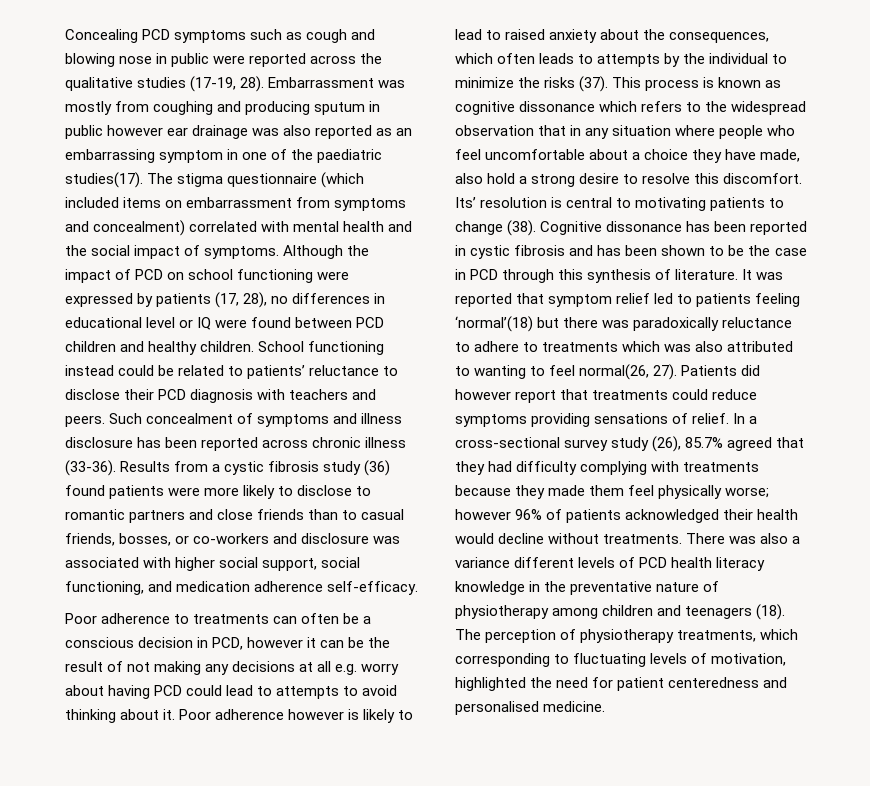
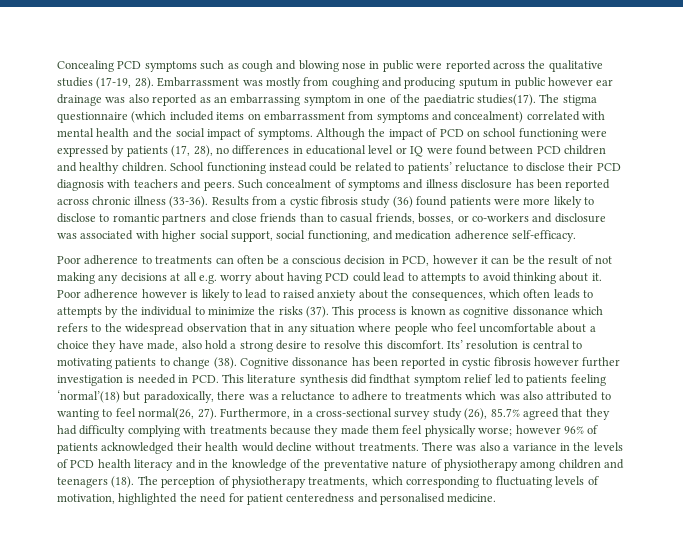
[569,245,807,256] [455,269,784,283] [455,293,545,307] and has been shown to be the case in PCD through this synthesis of literature. It was reported that -> [533,357,621,367] [57,374,411,386] however further investigation is needed in PCD. This literature synthesis did findthat
(560, 322) none -> [143,391,214,403] paradoxically,
[633,317,720,331] paradoxically -> [271,394,278,400] a
[681,365,761,376] [455,389,758,403] [455,413,746,427] Patients did however report that treatments could reduce symptoms providing sensations of relief. In -> [219,408,304,419] Furthermore, in
[514,557,575,568] different -> [559,442,591,451] in the
[455,581,541,595] knowledge in -> [175,459,301,471] and in the knowledge of

